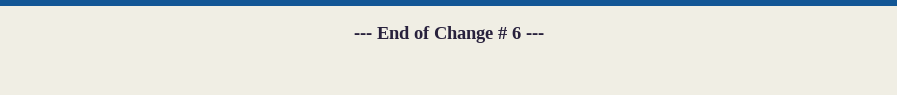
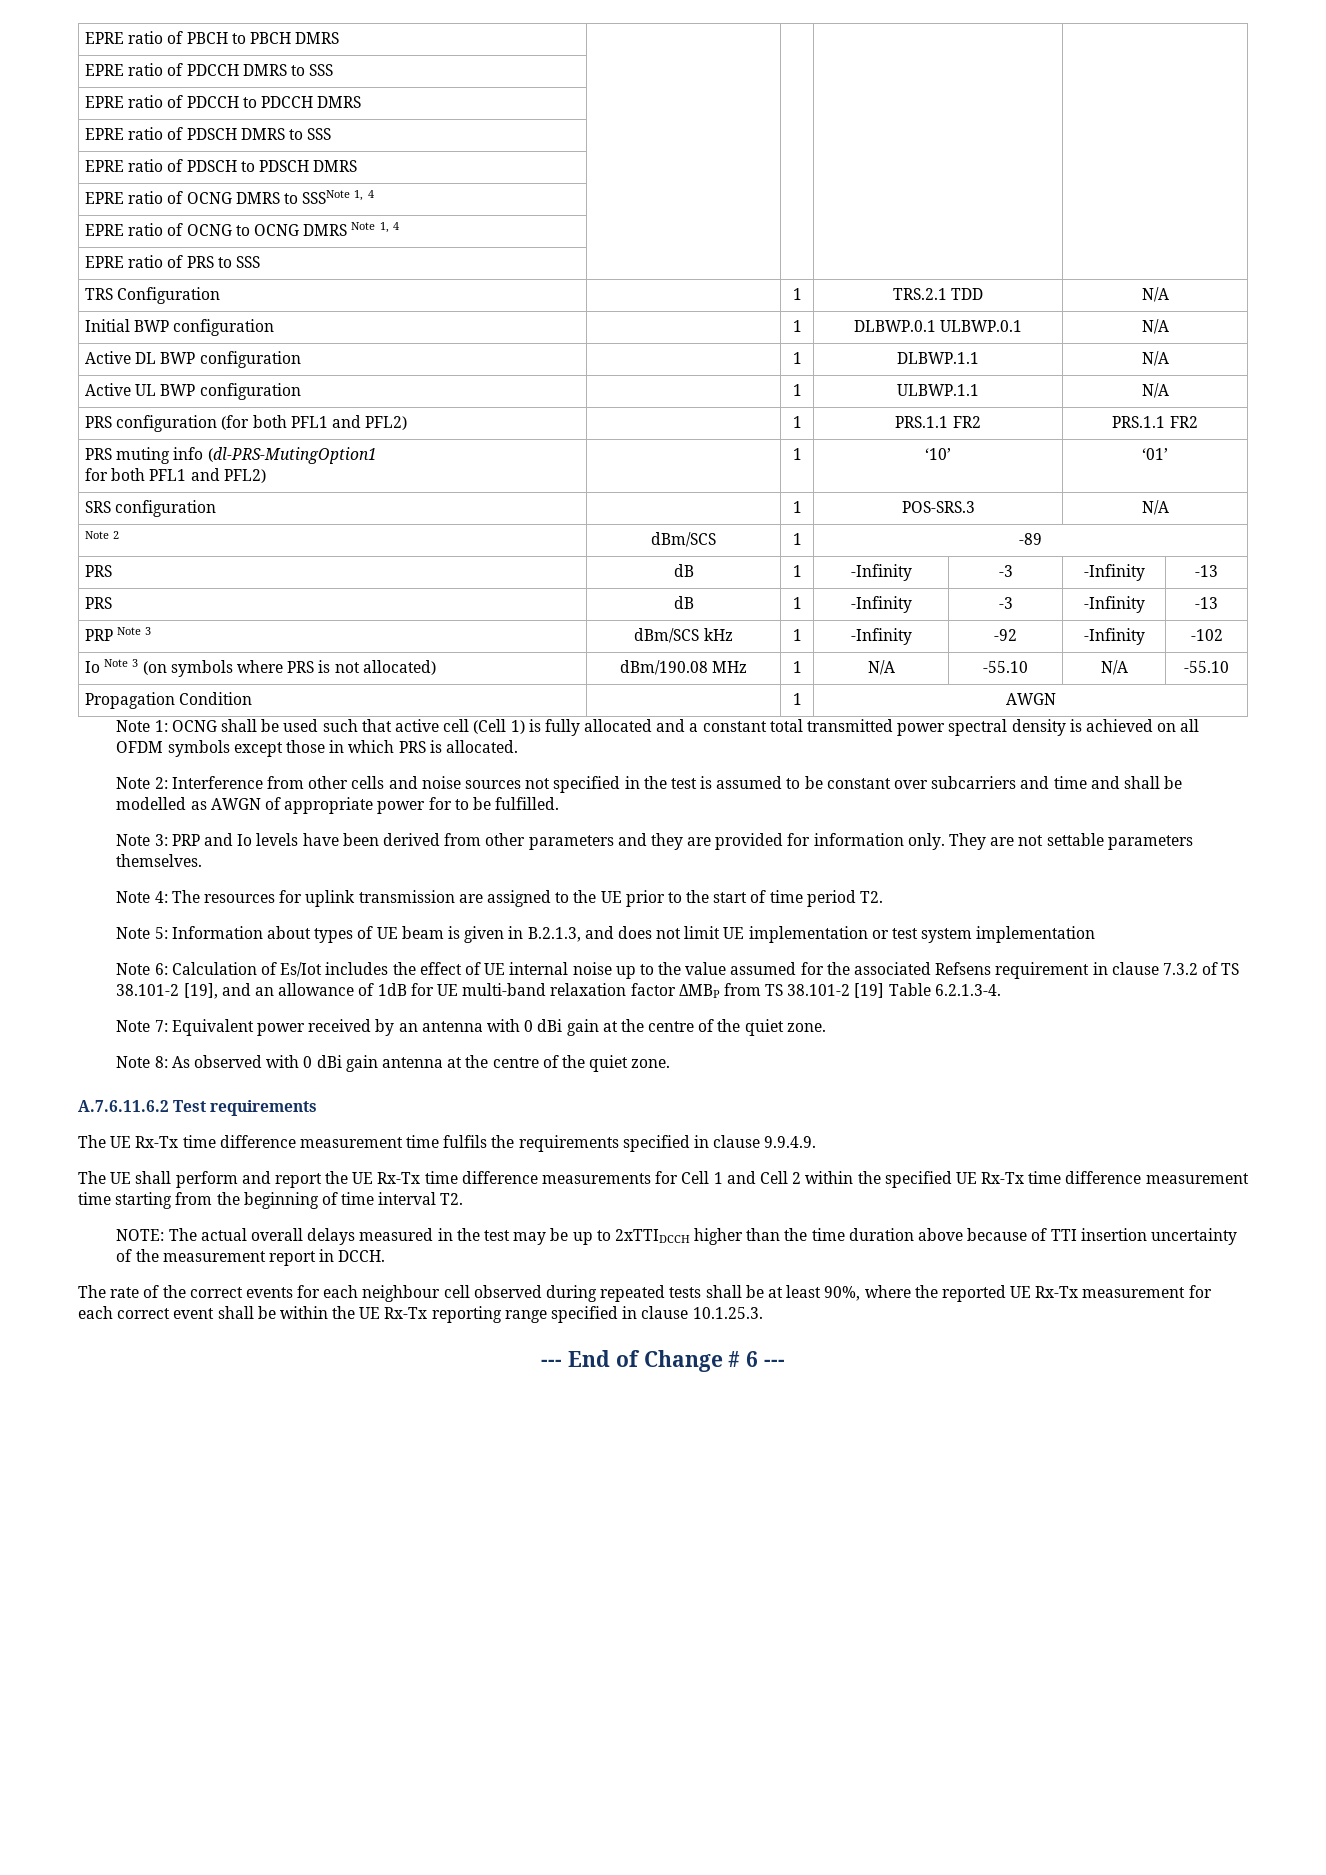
(353, 36) none -> [85,31,340,44] [85,63,334,76] [85,95,362,108] [85,127,332,140] [85,159,358,172] [85,190,374,204] [85,222,399,236] [85,255,261,268] [85,287,221,304] [792,288,802,300] [892,288,984,300] [1141,287,1169,302] [85,319,275,336] [792,320,802,332] [853,320,1023,332] [1141,319,1169,334] [85,351,301,368] [792,352,802,364] [897,352,979,364] [1141,351,1169,366] [85,383,301,400] [792,384,802,396] [897,384,979,396] [1141,383,1169,398] [85,415,408,432] [792,416,802,428] [895,416,981,428] [1112,416,1198,428] [85,447,377,464] [85,468,266,483] [792,448,802,460] [925,448,951,460] [1142,448,1168,460] [85,500,217,517] [792,501,802,513] [901,501,975,513] [1141,500,1169,515] [85,531,120,539] [651,532,716,547] [792,533,802,545] [1019,533,1042,545] [85,565,113,577] [673,564,694,577] [792,565,802,577] [850,564,912,581] [998,565,1013,577] [1083,564,1145,581] [1195,565,1218,577] [85,597,113,609] [673,596,694,609] [792,597,802,609] [850,596,912,613] [998,597,1013,609] [1083,596,1145,613] [1195,597,1218,609] [85,627,152,641] [634,628,733,643] [792,629,802,641] [850,628,912,645] [994,629,1017,641] [1083,628,1145,645] [1190,629,1223,641] [85,659,436,677] [619,660,748,675] [792,661,802,673] [867,660,895,675] [983,661,1028,673] [1100,660,1128,675] [1184,661,1229,673] [85,692,253,709] [792,693,802,705] [1005,693,1056,705] [116,719,1200,736] [116,740,518,757] [116,776,1183,793] [116,797,560,814] [116,833,1193,850] [116,854,203,867] [116,890,883,907] [116,926,1096,943] [116,962,1240,979] [116,983,1001,999] [116,1019,826,1036] [116,1055,671,1072] [78,1100,318,1116] [78,1135,817,1152] [78,1171,1249,1188] [78,1192,464,1209] [116,1228,1237,1245] [116,1249,386,1266] [78,1285,1212,1302] [78,1306,763,1323] EPRE ratio of PBCH to PBCH DMRS | | | | // EPRE ratio of PDCCH DMRS to SSS | | | | // EPRE ratio of PDCCH to PDCCH DMRS | | | | // EPRE ratio of PDSCH DMRS to SSS | | | | // EPRE ratio of PDSCH to PDSCH DMRS | | | | // EPRE ratio of OCNG DMRS to SSSNote 1, 4 | | | | // EPRE ratio of OCNG to OCNG DMRS Note 1, 4 | | | | // EPRE ratio of PRS to SSS | | | | // TRS Configuration | | 1 | TRS.2.1 TDD | N/A // Initial BWP configuration | | 1 | DLBWP.0.1 ULBWP.0.1 | N/A // Active DL BWP configuration | | 1 | DLBWP.1.1 | N/A // Active UL BWP configuration | | 1 | ULBWP.1.1 | N/A // PRS configuration (for both PFL1 and PFL2) | | 1 | PRS.1.1 FR2 | PRS.1.1 FR2 // PRS muting info (dl-PRS-MutingOption1 // for both PFL1 and PFL2) | | 1 | ‘10’ | ‘01’ // SRS configuration | | 1 | POS-SRS.3 | N/A // Note 2 | dBm/SCS | 1 | -89 // PRS | dB | 1 | -Infinity | -3 | -Infinity | -13 // PRS | dB | 1 | -Infinity | -3 | -Infinity | -13 // PRP Note 3 | dBm/SCS kHz | 1 | -Infinity | -92 | -Infinity | -102 // Io Note 3 (on symbols where PRS is not allocated) | dBm/190.08 MHz | 1 | N/A | -55.10 | N/A | -55.10 // Propagation Condition | | 1 | AWGN // Note 1: OCNG shall be used such that active cell (Cell 1) is fully allocated and a constant total transmitted power spectral density is achieved on all OFDM symbols except those in which PRS is allocated. // Note 2: Interference from other cells and noise sources not specified in the test is assumed to be constant over subcarriers and time and shall be modelled as AWGN of appropriate power for to be fulfilled. // Note 3: PRP and Io levels have been derived from other parameters and they are provided for information only. They are not settable parameters themselves. // Note 4: The resources for uplink transmission are assigned to the UE prior to the start of time period T2. // Note 5: Information about types of UE beam is given in B.2.1.3, and does not limit UE implementation or test system implementation // Note 6: Calculation of Es/Iot includes the effect of UE internal noise up to the value assumed for the associated Refsens requirement in clause 7.3.2 of TS 38.101-2 [19], and an allowance of 1dB for UE multi-band relaxation factor ΔMBP from TS 38.101-2 [19] Table 6.2.1.3-4. // Note 7: Equivalent power received by an antenna with 0 dBi gain at the centre of the quiet zone. // Note 8: As observed with 0 dBi gain antenna at the centre of the quiet zone. // A.7.6.11.6.2 Test requirements // The UE Rx-Tx time difference measurement time fulfils the requirements specified in clause 9.9.4.9. // The UE shall perform and report the UE Rx-Tx time difference measurements for Cell 1 and Cell 2 within the specified UE Rx-Tx time difference measurement time starting from the beginning of time interval T2. // NOTE: The actual overall delays measured in the test may be up to 2xTTIDCCH higher than the time duration above because of TTI insertion uncertainty of the measurement report in DCCH. // The rate of the correct events for each neighbour cell observed during repeated tests shall be at least 90%, where the reported UE Rx-Tx measurement for each correct event shall be within the UE Rx-Tx reporting range specified in clause 10.1.25.3. //

